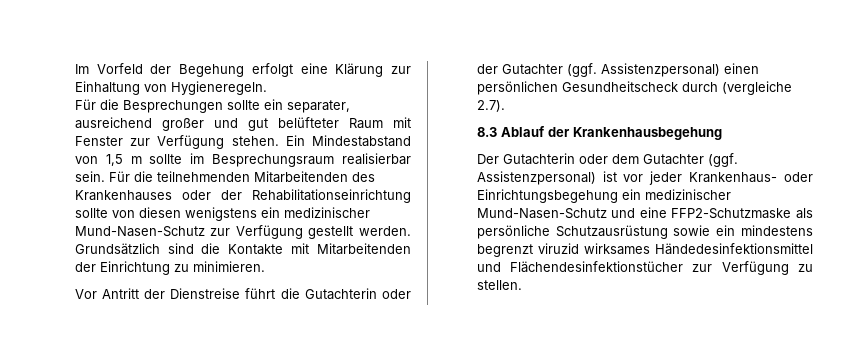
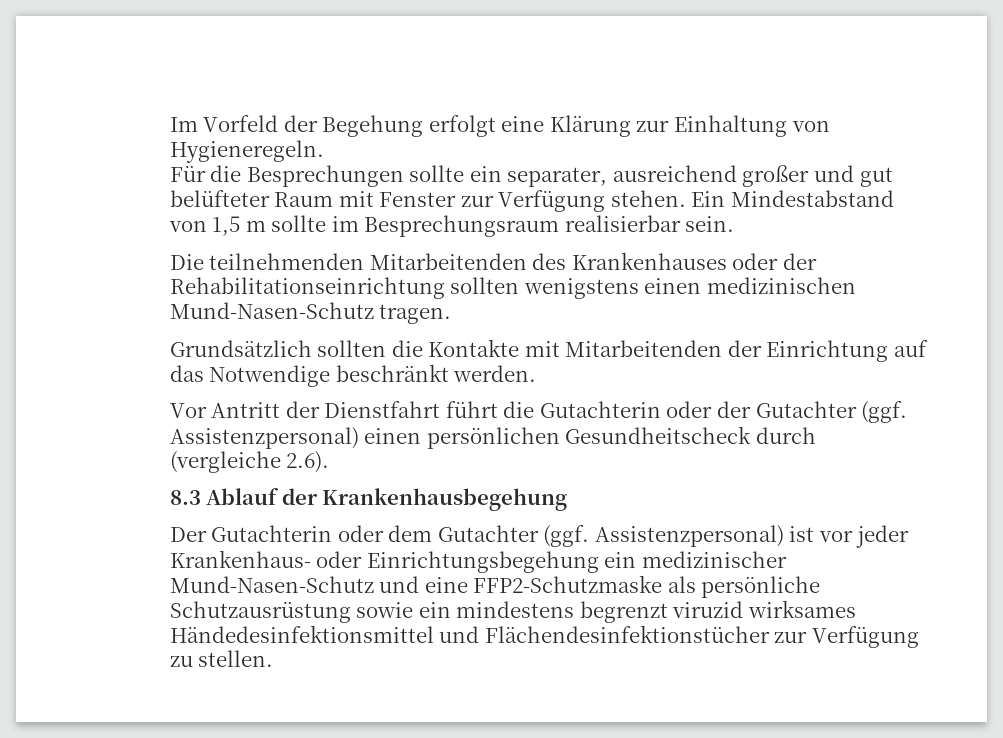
[108,171,153,182] Für die -> [169,254,204,270] // Die
[74,207,370,221] [74,225,411,239] [74,243,194,255] sollte von diesen wenigstens ein medizinischer Mund-Nasen-Schutz zur Verfügung gestellt werden. Grundsätzlich sind -> [450,277,856,299] [169,302,452,324] [169,340,387,357] sollten wenigstens einen medizinischen Mund-Nasen-Schutz tragen. // Grundsätzlich sollten
[173,261,265,272] zu minimieren. -> [893,340,928,357] [169,364,537,387] auf das Notwendige beschränkt werden.
[170,288,241,299] Dienstreise -> [324,401,441,418] Dienstfahrt
[476,100,505,112] 2.7). -> [286,451,330,473] 2.6).

